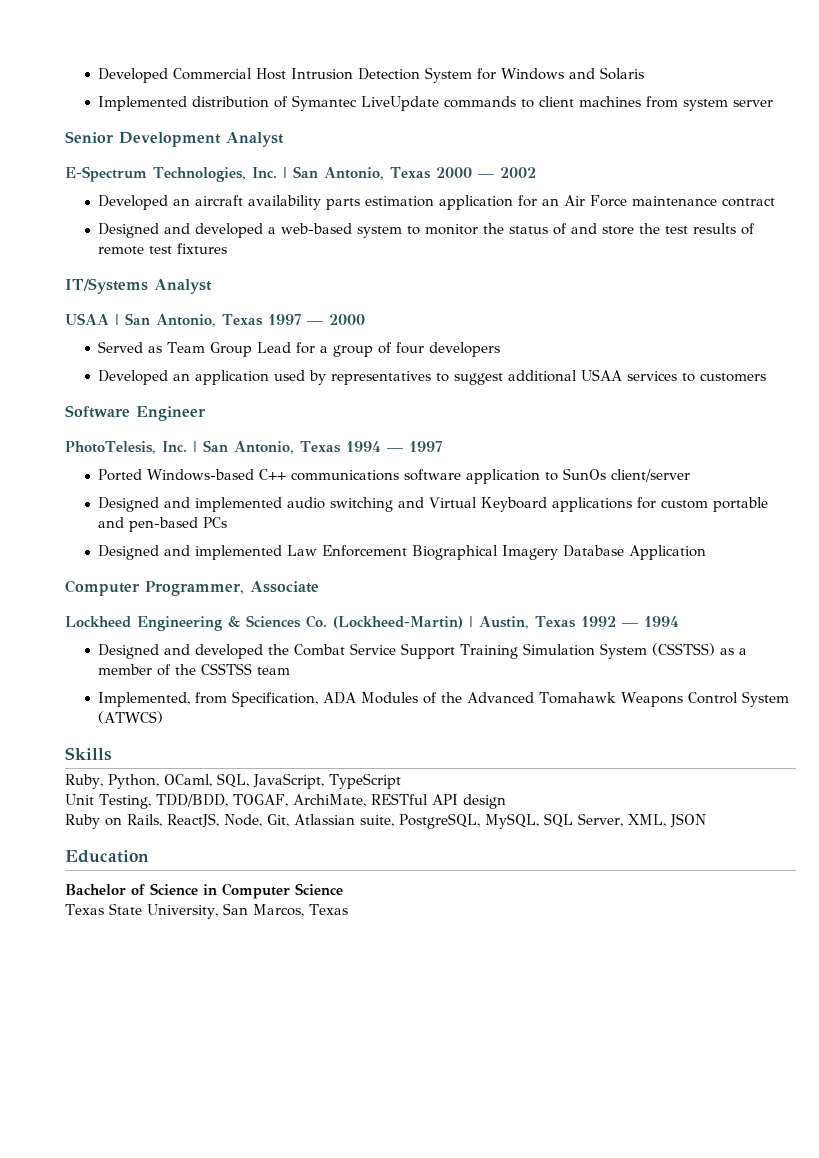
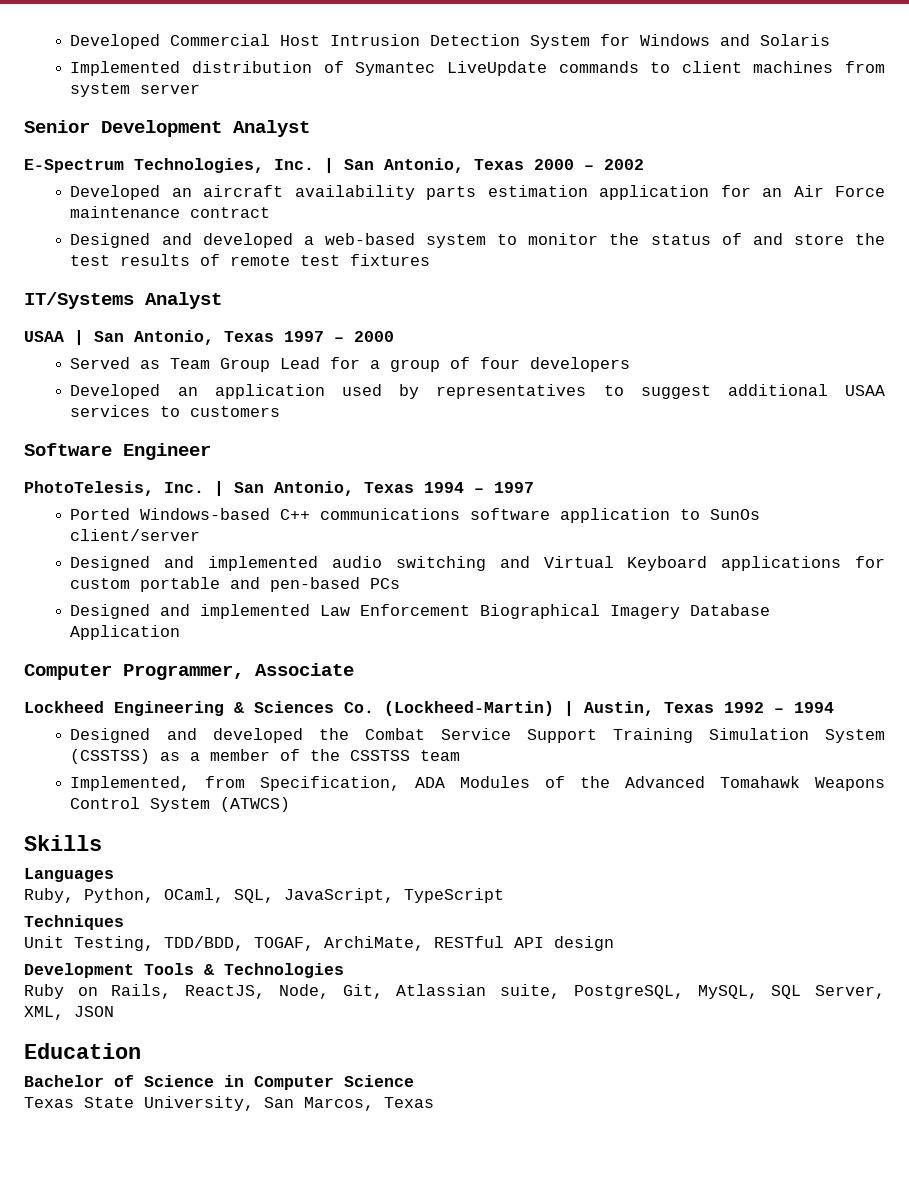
[477,174,494,178] — -> [584,165,594,170] –
[306,321,323,325] — -> [334,337,344,342] –
[386,448,403,452] — -> [474,488,484,493] –
[621,623,638,627] — -> [774,708,784,713] –
(112, 754) none -> [24,868,114,882] // Languages
(401, 781) none -> [24,915,124,930] // Techniques
(506, 801) none -> [24,963,344,978] // Development Tools & Technologies

